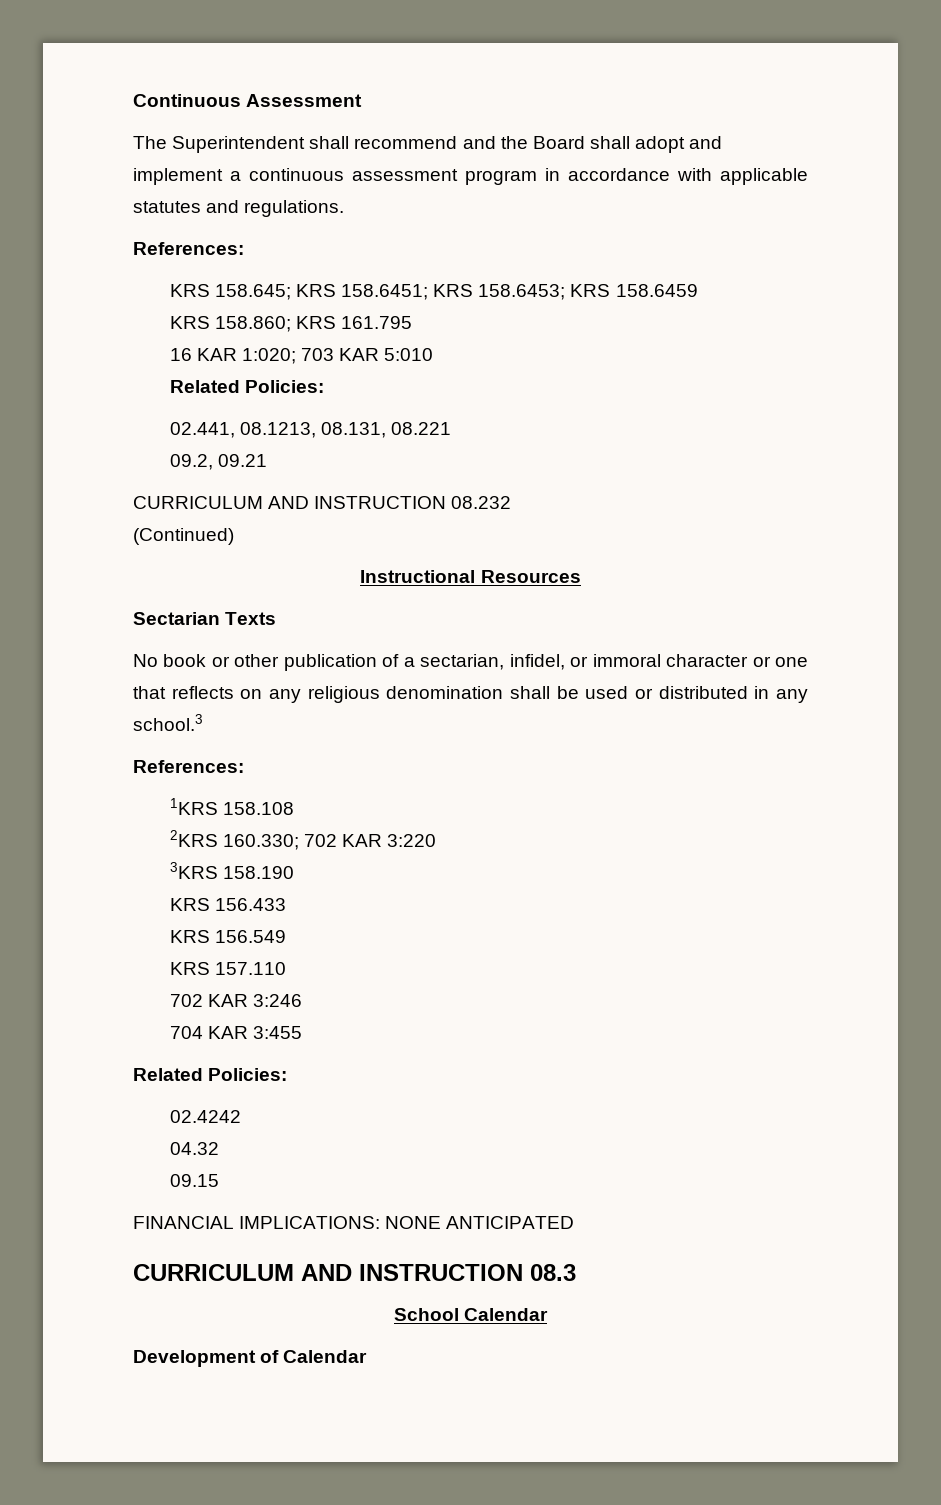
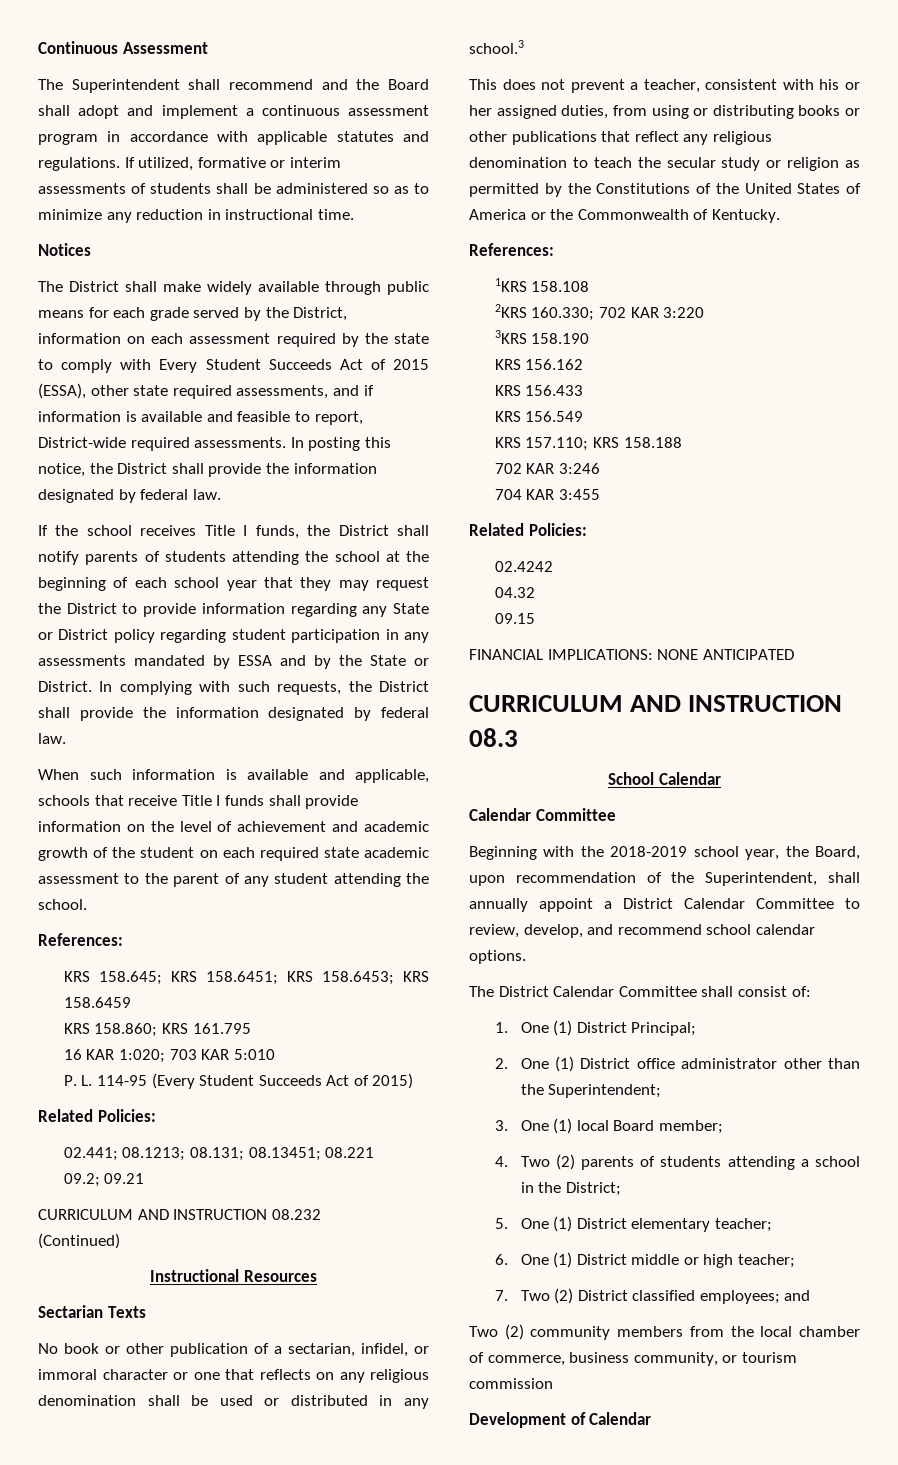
(345, 208) none -> [124,157,341,171] [38,183,429,194] [38,209,354,223] [38,243,91,256] [38,281,429,295] [38,307,348,321] [38,333,430,347] [38,359,429,373] [38,383,374,399] [38,411,363,425] [38,437,391,451] [38,463,377,477] [38,489,221,503] [38,525,430,539] [38,551,429,565] [38,577,429,591] [38,603,430,617] [38,629,429,643] [38,655,429,669] [38,681,429,695] [38,707,429,721] [38,733,66,744] [38,769,429,783] [38,795,359,809] [38,821,429,832] [38,847,429,861] [38,873,429,887] [38,899,87,910] If utilized, formative or interim assessments of students shall be administered so as to minimize any reduction in instructional time. // Notices // The District shall make widely available through public means for each grade served by the District, information on each assessment required by the state to comply with Every Student Succeeds Act of 2015 (ESSA), other state required assessments, and if information is available and feasible to report, District-wide required assessments. In posting this notice, the District shall provide the information designated by federal law. // If the school receives Title I funds, the District shall notify parents of students attending the school at the beginning of each school year that they may request the District to provide information regarding any State or District policy regarding student participation in any assessments mandated by ESSA and by the State or District. In complying with such requests, the District shall provide the information designated by federal law. // When such information is available and applicable, schools that receive Title I funds shall provide information on the level of achievement and academic growth of the student on each required state academic assessment to the parent of any student attending the school.
[169,380,324,393] [169,422,386,438] Related Policies: // 02.441, 08.1213, 08.131, -> [63,1073,414,1089] [38,1109,156,1122] [63,1147,321,1161] P. L. 114-95 (Every Student Succeeds Act of 2015) // Related Policies: // 02.441; 08.1213; 08.131; 08.13451;
[169,454,213,470] 09.2, -> [63,1173,100,1187] 09.2;
(203, 722) none -> [469,79,860,93] [469,105,860,119] [469,131,772,145] [469,157,860,171] [469,183,861,197] [469,209,780,223] // This does not prevent a teacher, consistent with his or her assigned duties, from using or distributing books or other publications that reflect any religious denomination to teach the secular study or religion as permitted by the Constitutions of the United States of America or the Commonwealth of Kentucky.
(294, 872) none -> [494,359,584,370] // KRS 156.162
[214,962,286,975] 157.110 -> [525,437,682,451] 157.110; KRS 158.188
(549, 1314) none -> [469,808,616,821] [469,846,860,860] [469,872,860,886] [469,898,860,912] [469,924,815,938] [469,950,526,964] [469,986,811,997] [494,1020,697,1036] [494,1056,860,1072] [520,1084,662,1098] [494,1118,723,1134] [494,1154,860,1170] [520,1182,621,1196] [494,1216,772,1232] [494,1252,796,1268] [494,1288,811,1304] [469,1324,860,1340] [469,1352,797,1366] [469,1378,553,1389] // Calendar Committee // Beginning with the 2018-2019 school year, the Board, upon recommendation of the Superintendent, shall annually appoint a District Calendar Committee to review, develop, and recommend school calendar options. // The District Calendar Committee shall consist of: // 1. One (1) District Principal; // 2. One (1) District office administrator other than the Superintendent; // 3. One (1) local Board member; // 4. Two (2) parents of students attending a school in the District; // 5. One (1) District elementary teacher; // 6. One (1) District middle or high teacher; // 7. Two (2) District classified employees; and // Two (2) community members from the local chamber of commerce, business community, or tourism commission

